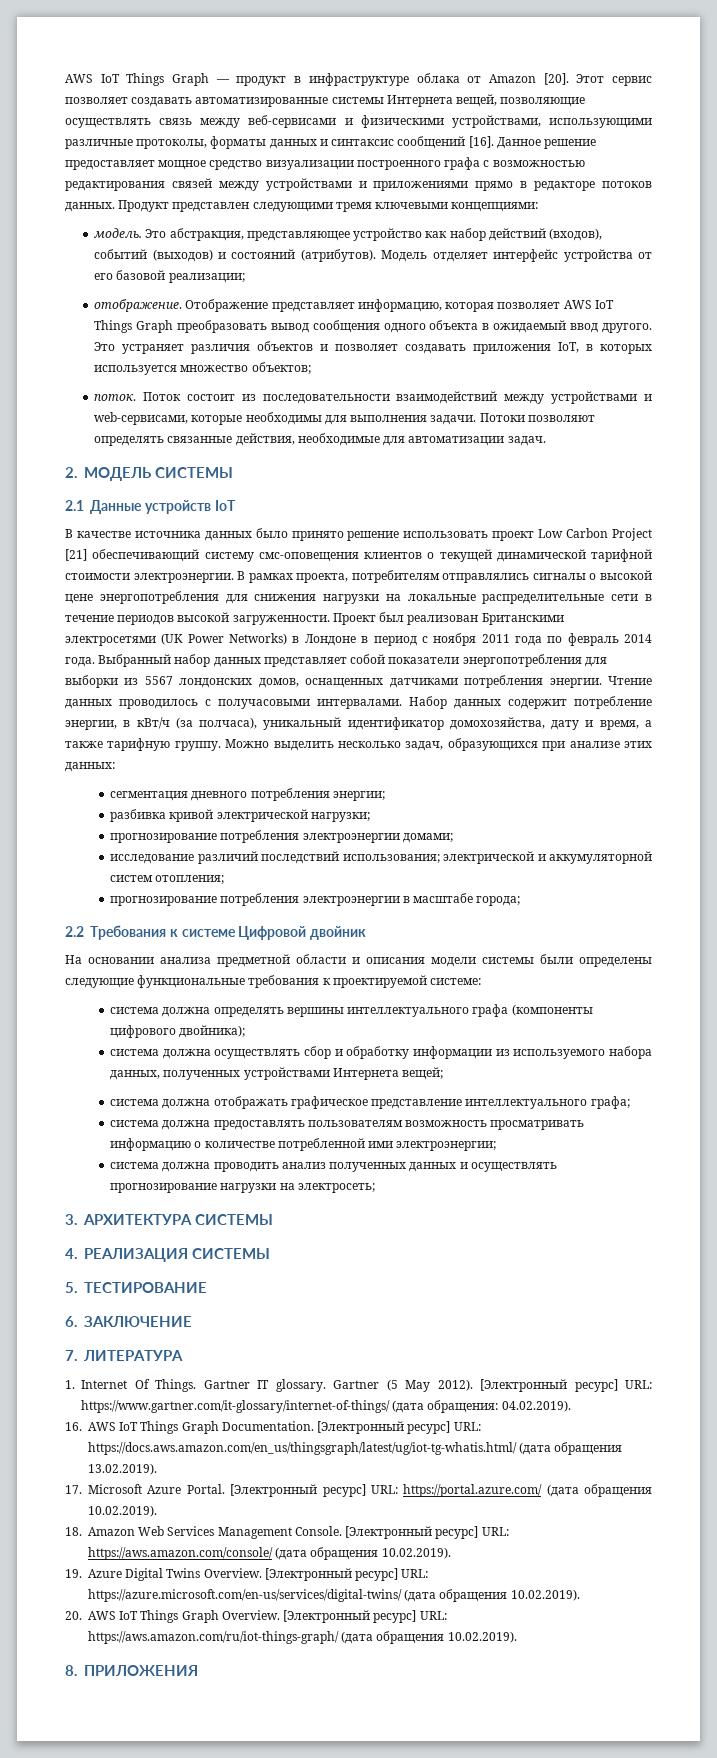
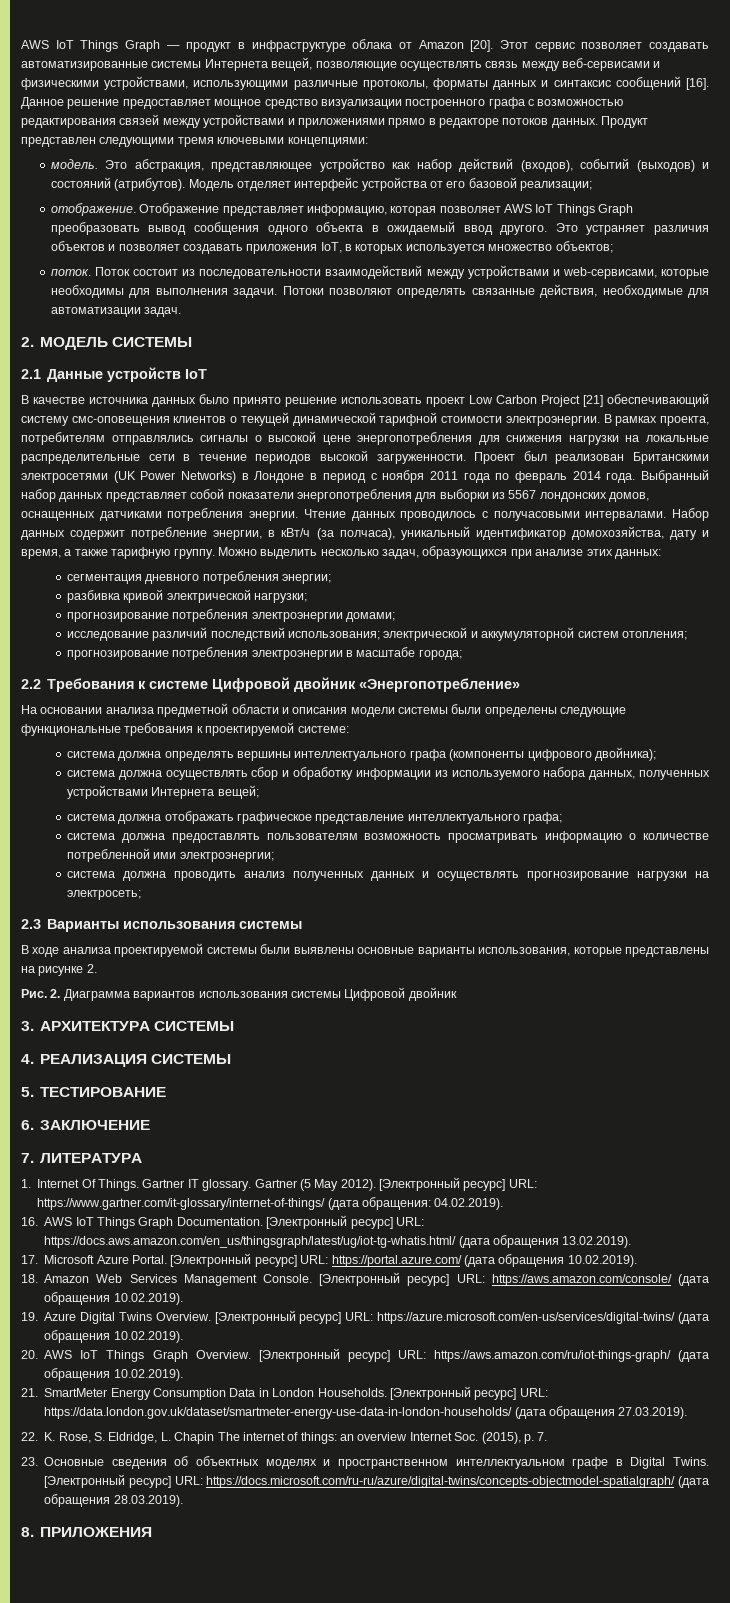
(367, 933) none -> [359,678,521,692] «Энергопотребление»
(375, 1188) none -> [21,919,303,932] [21,943,709,957] [21,964,97,976] [21,987,457,1001] // 2.3 Варианты использования системы // В ходе анализа проектируемой системы были выявлены основные варианты использования, которые представлены на рисунке 2. // Рис. 2. Диаграмма вариантов использования системы Цифровой двойник
(517, 1637) none -> [21,1386,548,1400] [44,1406,688,1419] [21,1432,548,1444] [21,1456,710,1469] [44,1474,709,1488] [44,1494,183,1507] // 21. SmartMeter Energy Consumption Data in London Households. [Электронный ресурс] URL: https://data.london.gov.uk/dataset/smartmeter-energy-use-data-in-london-households/ (дата обращения 27.03.2019). // 22. K. Rose, S. Eldridge, L. Chapin The internet of things: an overview Internet Soc. (2015), p. 7. // 23. Основные сведения об объектных моделях и пространственном интеллектуальном графе в Digital Twins. [Электронный ресурс] URL: https://docs.microsoft.com/ru-ru/azure/digital-twins/concepts-objectmodel-spatialgraph/ (дата обращения 28.03.2019).

